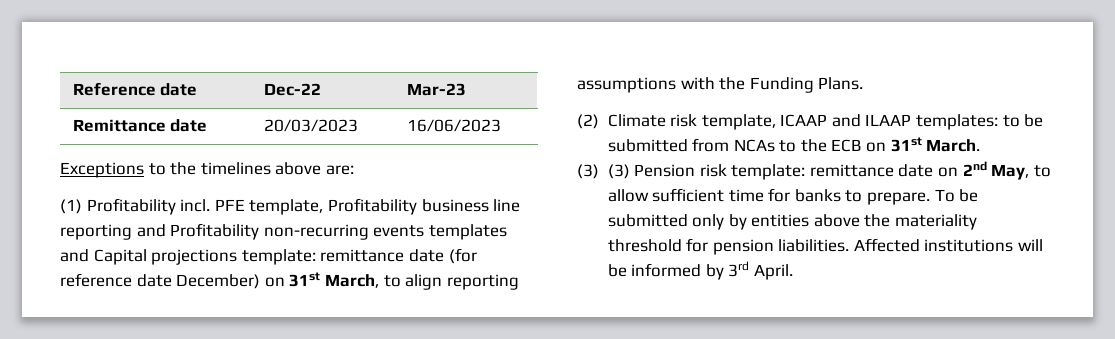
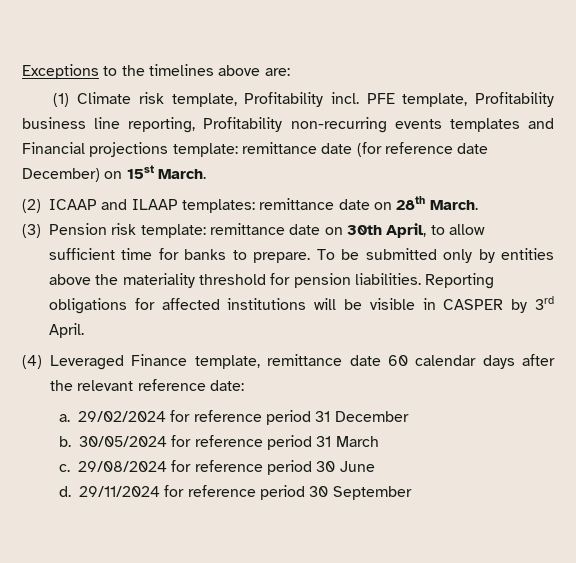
[72,82,198,96] [263,83,321,96] [406,83,466,96] [72,119,208,132] [263,119,358,132] [406,119,501,132] Reference date | Dec-22 | Mar-23 // Remittance date | 20/03/2023 | 16/06/2023 // -> (22, 71) none
(82, 206) none -> [77,92,237,107] Climate risk template,
[60,224,166,240] reporting and -> [128,117,196,133] reporting,
[93,249,147,265] Capital -> [22,142,85,154] Financial
[289,272,519,290] [577,77,864,93] [577,114,1044,130] [607,137,922,152] 31st March, to align reporting assumptions with the Funding Plans. // (2) Climate risk template, ICAAP and ILAAP templates: to be submitted from NCAs to the ECB on 31st -> [126,165,206,179] [22,196,426,213] 15st March. // (2) ICAAP and ILAAP templates: remittance date on 28th
[607,164,630,179] (3) -> (41, 231) none
[962,161,1030,180] 2nd May, -> [346,223,427,238] 30th April,
[853,238,1044,252] [607,261,793,280] Affected institutions will be informed by 3rd April. -> [425,273,495,289] [49,296,555,314] [49,323,84,338] [22,354,555,370] [50,379,244,391] [59,410,409,425] [59,435,379,450] [59,460,375,475] [59,485,412,500] Reporting obligations for affected institutions will be visible in CASPER by 3rd April. // (4) Leveraged Finance template, remittance date 60 calendar days after the relevant reference date: // a. 29/02/2024 for reference period 31 December // b. 30/05/2024 for reference period 31 March // c. 29/08/2024 for reference period 30 June // d. 29/11/2024 for reference period 30 September

